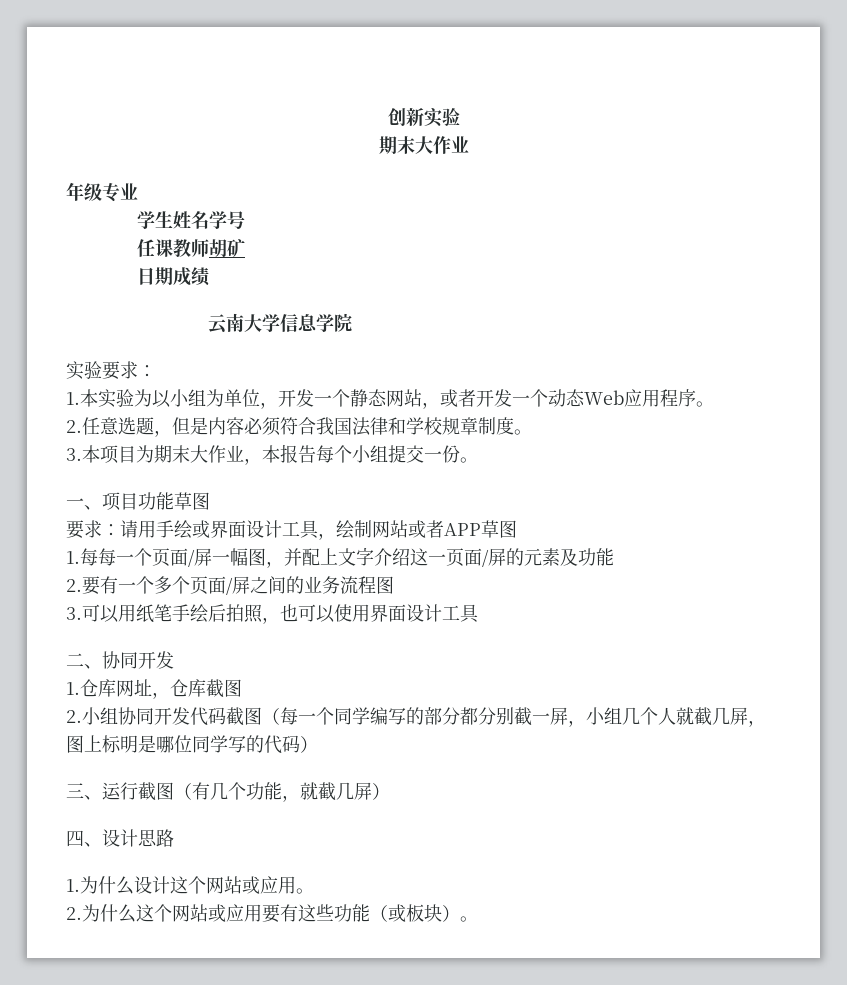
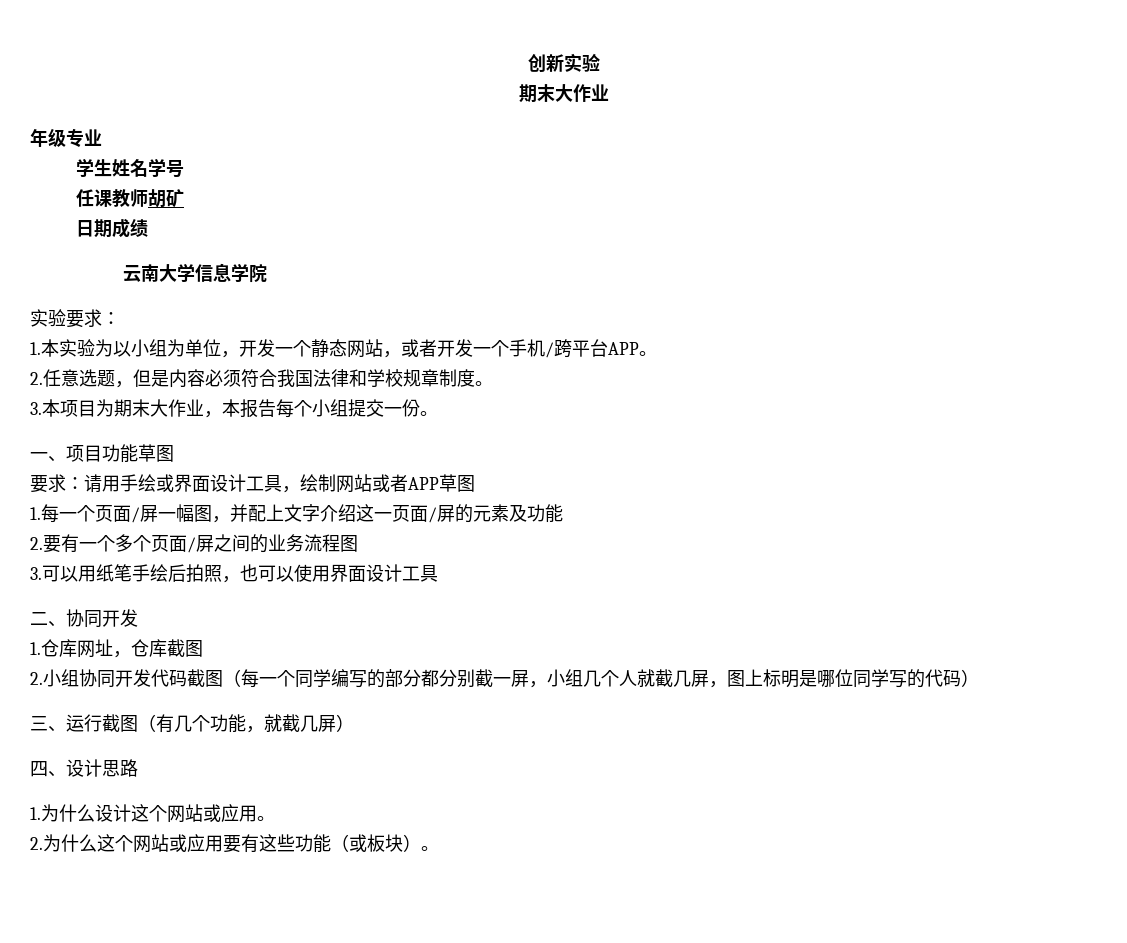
[548,389,696,407] 动态Web应用程序 -> [509,339,639,358] 手机/跨平台APP
[98,548,116,566] 每 -> (59, 513) none

